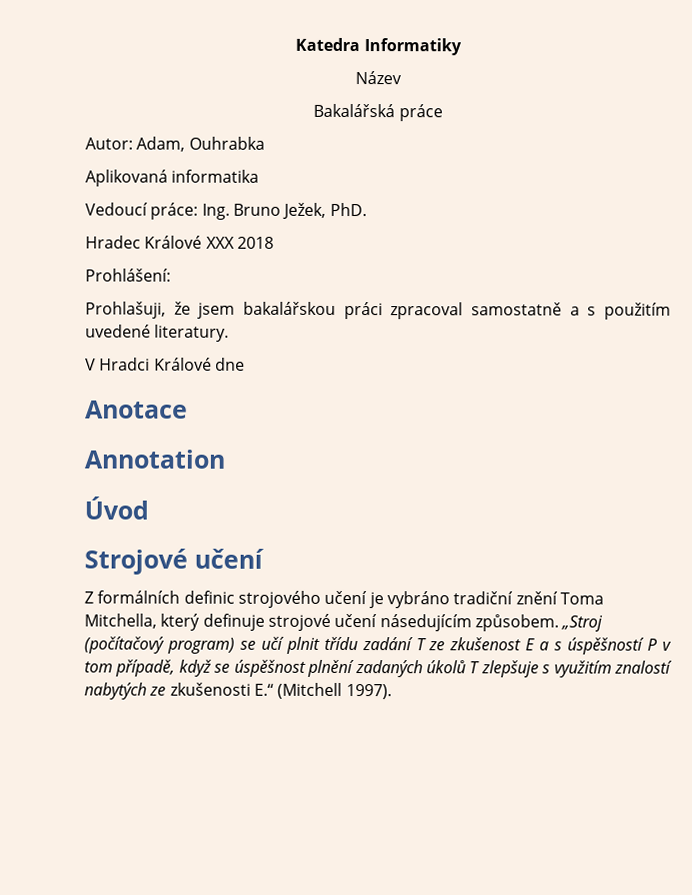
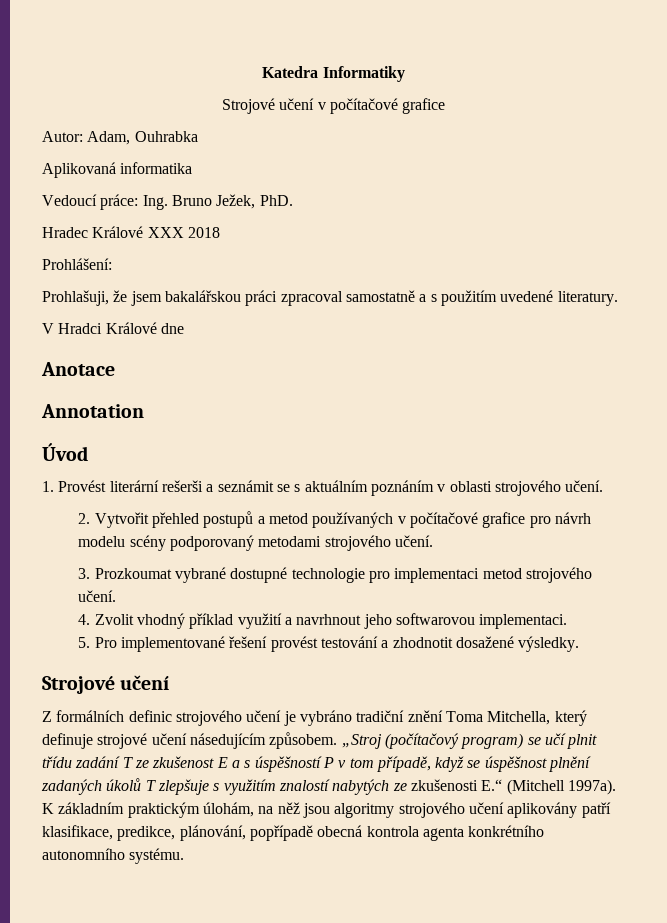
[355,71,402,85] [313,103,443,122] Název // Bakalářská práce -> [221,98,446,114] Strojové učení v počítačové grafice
(149, 508) none -> [42,480,604,496] [78,511,591,528] [78,535,434,551] [78,567,592,583] [78,590,117,602] [78,613,568,629] [78,636,580,652] // 1. Provést literární rešerši a seznámit se s aktuálním poznáním v oblasti strojového učení. // 2. Vytvořit přehled postupů a metod používaných v počítačové grafice pro návrh modelu scény podporovaný metodami strojového učení. // 3. Prozkoumat vybrané dostupné technologie pro implementaci metod strojového učení. // 4. Zvolit vhodný příklad využití a navrhnout jeho softwarovou implementaci. // 5. Pro implementované řešení provést testování a zhodnotit dosažené výsledky.
[345,683,392,700] 1997). -> [567,779,616,795] [42,802,611,818] [42,825,545,841] [42,848,185,864] 1997a). K základním praktickým úlohám, na něž jsou algoritmy strojového učení aplikovány patří klasifikace, predikce, plánování, popřípadě obecná kontrola agenta konkrétního autonomního systému.

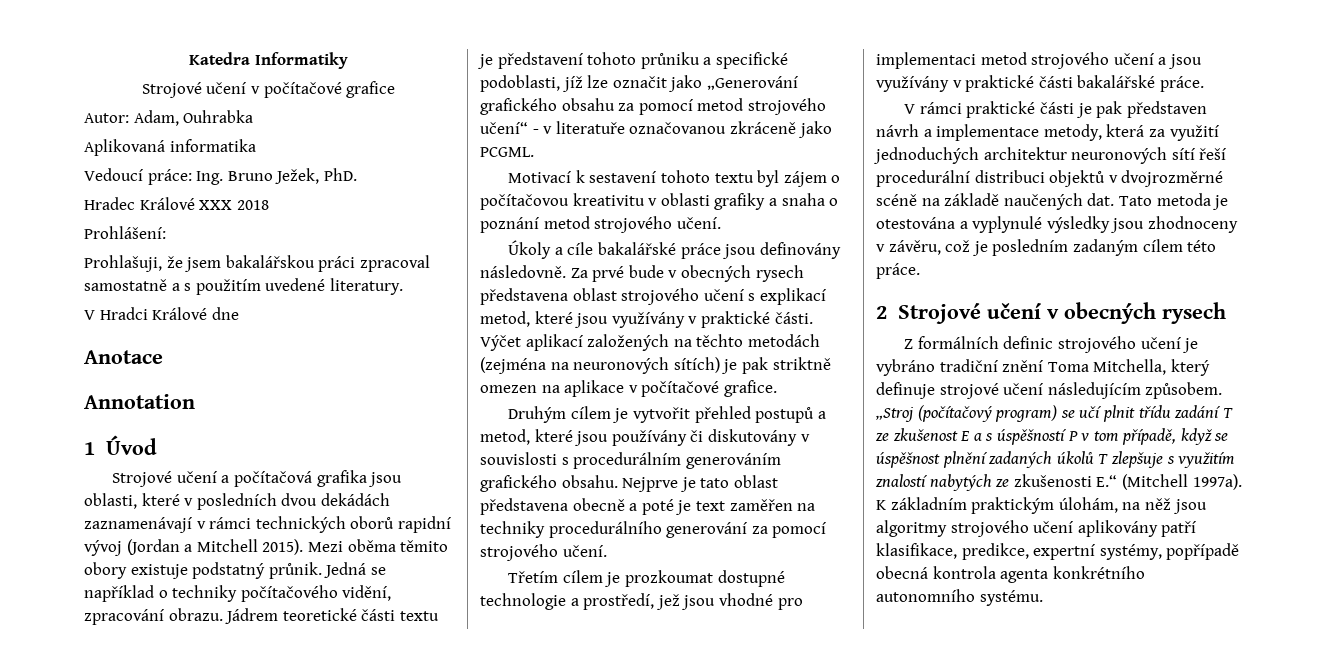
(144, 411) none -> [84,442,95,455] 1
[42,480,604,496] [78,511,591,528] [78,535,434,551] [78,567,592,583] [78,590,117,602] [78,613,568,629] [78,636,580,652] [42,675,170,694] 1. Provést literární rešerši a seznámit se s aktuálním poznáním v oblasti strojového učení. // 2. Vytvořit přehled postupů a metod používaných v počítačové grafice pro návrh modelu scény podporovaný metodami strojového učení. // 3. Prozkoumat vybrané dostupné technologie pro implementaci metod strojového učení. // 4. Zvolit vhodný příklad využití a navrhnout jeho softwarovou implementaci. // 5. Pro implementované řešení provést testování a zhodnotit dosažené výsledky. // Strojové učení -> [112,470,403,487] [84,493,390,510] [84,516,452,533] [84,539,449,556] [84,562,386,579] [84,585,392,602] [84,608,439,625] [477,52,788,69] [480,75,799,92] [480,98,826,115] [480,121,832,138] [480,147,534,157] [508,170,841,187] [480,193,839,210] [480,216,721,233] [508,240,841,259] [480,265,804,282] [480,288,827,305] [480,311,813,328] [480,334,820,351] [480,357,831,374] [480,380,777,397] [508,406,826,423] [480,429,810,446] [480,452,781,469] [480,475,778,492] [480,498,816,515] [480,521,828,538] [480,544,607,561] [508,570,785,587] [480,593,803,610] [876,52,1202,69] [876,75,1204,92] [904,101,1207,118] [876,124,1220,141] [873,147,1228,164] [876,170,1224,187] [876,193,1229,210] [876,216,1238,233] [876,239,1217,256] [876,263,920,279] [876,302,1226,324] Strojové učení a počítačová grafika jsou oblasti, které v posledních dvou dekádách zaznamenávají v rámci technických oborů rapidní vývoj (Jordan a Mitchell 2015). Mezi oběma těmito obory existuje podstatný průnik. Jedná se například o techniky počítačového vidění, zpracování obrazu. Jádrem teoretické části textu je představení tohoto průniku a specifické podoblasti, jíž lze označit jako „Generování grafického obsahu za pomocí metod strojového učení“ - v literatuře označovanou zkráceně jako PCGML. // Motivací k sestavení tohoto textu byl zájem o počítačovou kreativitu v oblasti grafiky a snaha o poznání metod strojového učení. // Úkoly a cíle bakalářské práce jsou definovány následovně. Za prvé bude v obecných rysech představena oblast strojového učení s explikací metod, které jsou využívány v praktické části. Výčet aplikací založených na těchto metodách (zejména na neuronových sítích) je pak striktně omezen na aplikace v počítačové grafice. // Druhým cílem je vytvořit přehled postupů a metod, které jsou používány či diskutovány v souvislosti s procedurálním generováním grafického obsahu. Nejprve je tato oblast představena obecně a poté je text zaměřen na techniky procedurálního generování za pomocí strojového učení. // Třetím cílem je prozkoumat dostupné technologie a prostředí, jež jsou vhodné pro implementaci metod strojového učení a jsou využívány v praktické části bakalářské práce. // V rámci praktické části je pak představen návrh a implementace metody, která za využití jednoduchých architektur neuronových sítí řeší procedurální distribuci objektů v dvojrozměrné scéně na základě naučených dat. Tato metoda je otestována a vyplynulé výsledky jsou zhodnoceny v závěru, což je posledním zadaným cílem této práce. // 2 Strojové učení v obecných rysech
[189,733,266,749] násedujícím -> [1047,382,1141,399] následujícím
[179,825,246,841] plánování, -> [1033,544,1162,560] expertní systémy,

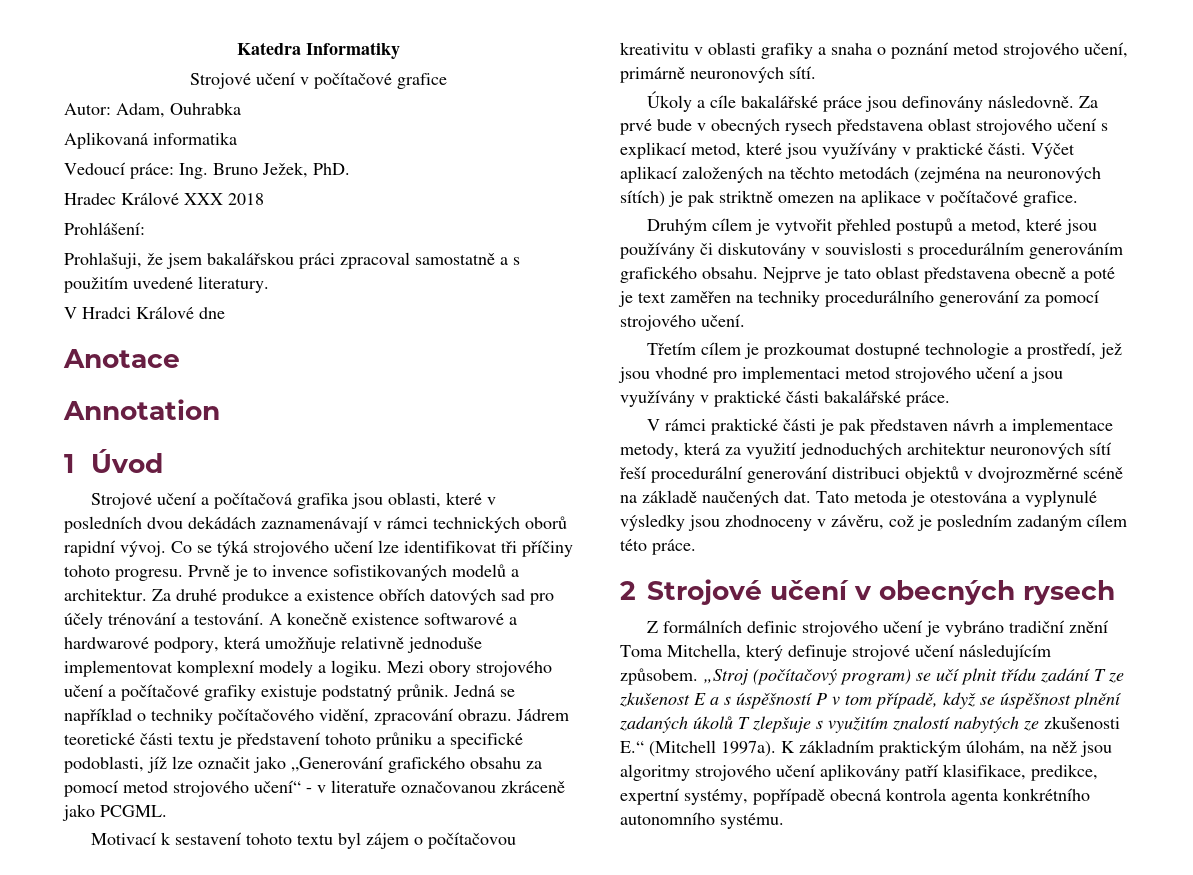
[84,539,449,556] [84,562,127,579] vývoj (Jordan a Mitchell 2015). Mezi oběma těmito obory -> [120,540,573,557] [64,564,519,581] [64,588,554,605] [64,612,517,629] [64,636,482,653] [64,660,552,677] [64,684,256,701] vývoj. Co se týká strojového učení lze identifikovat tři příčiny tohoto progresu. Prvně je to invence sofistikovaných modelů a architektur. Za druhé produkce a existence obřích datových sad pro účely trénování a testování. A konečně existence softwarové a hardwarové podpory, která umožňuje relativně jednoduše implementovat komplexní modely a logiku. Mezi obory strojového učení a počítačové grafiky
[676,217,721,229] učení. -> [1084,42,1128,58] [620,66,816,83] učení, primárně neuronových sítí.
(971, 178) none -> [747,466,827,483] generování

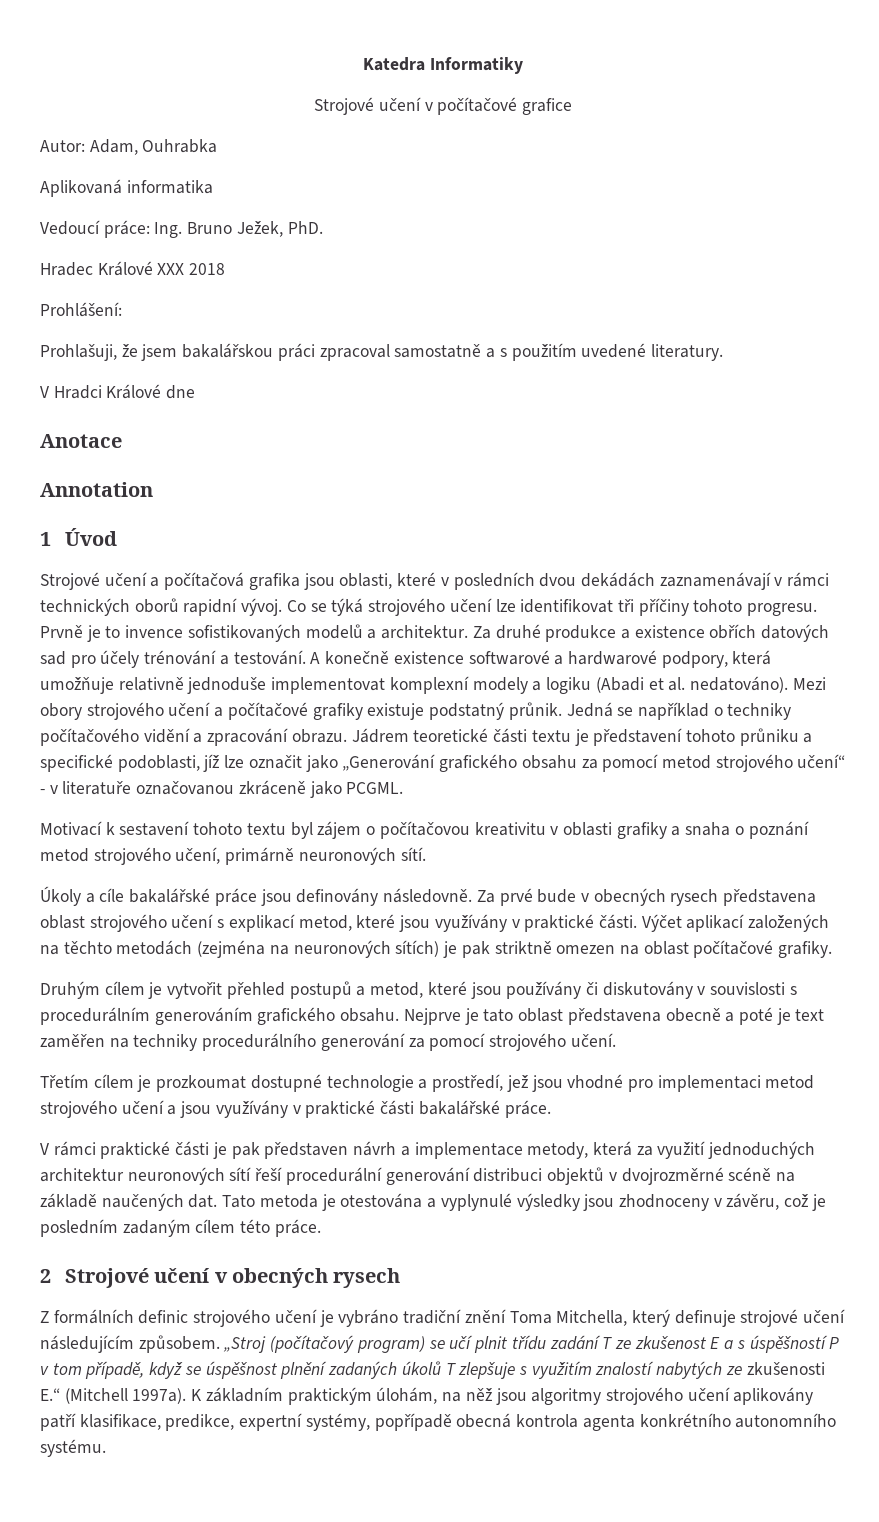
[331,660,382,677] logiku. -> [546,676,788,694] logiku (Abadi et al. nedatováno).
[319,708,369,724] vidění, -> [143,728,203,743] vidění a
[861,190,1078,207] aplikace v počítačové grafice. -> [643,940,833,958] oblast počítačové grafiky.

